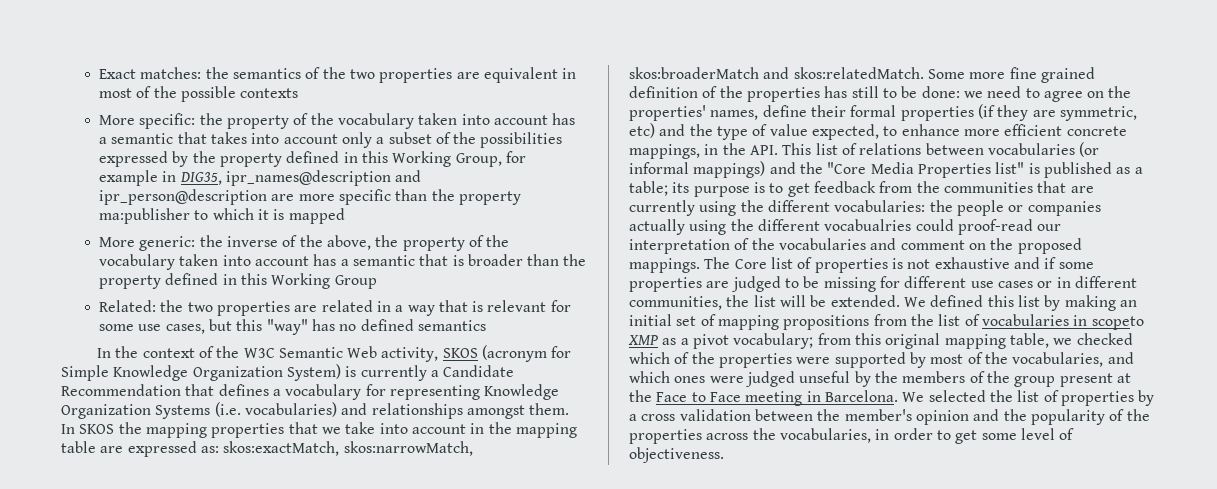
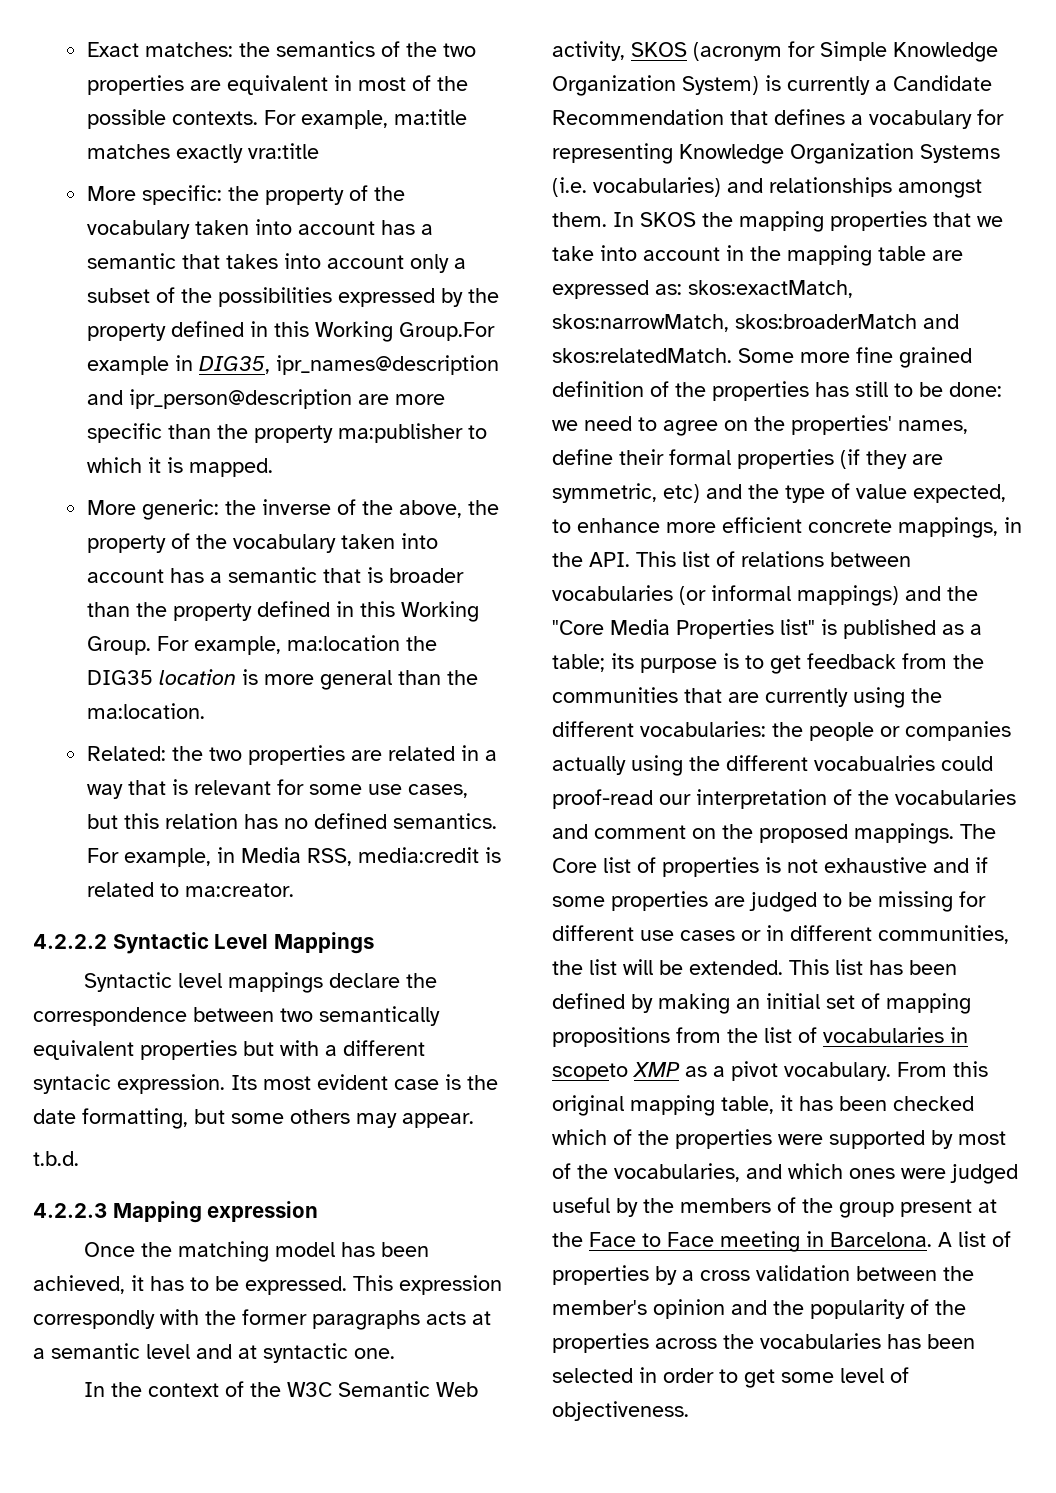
[240,88,299,98] contexts -> [171,109,467,129] [86,143,319,163] contexts. For example, ma:title matches exactly vra:title
[455,151,526,167] Group, for -> [398,322,495,341] Group.For
[288,208,345,224] mapped -> [188,458,273,477] mapped.
[334,275,377,289] Group -> [86,635,437,655] [86,669,478,690] [86,703,205,719] Group. For example, ma:location the DIG35 location is more general than the ma:location.
[266,319,308,335] "way" -> [164,813,238,829] relation
[417,320,486,331] semantics -> [392,813,497,829] [86,847,501,867] [86,882,294,897] [33,932,374,954] [83,972,437,993] [33,1006,440,1026] [33,1040,425,1060] [33,1074,498,1094] [33,1108,474,1129] [33,1151,79,1166] [33,1201,319,1223] [83,1241,429,1262] [33,1275,502,1295] [33,1309,491,1330] [33,1343,395,1363] semantics. For example, in Media RSS, media:credit is related to ma:creator. // 4.2.2.2 Syntactic Level Mappings // Syntactic level mappings declare the correspondence between two semantically equivalent properties but with a different syntacic expression. Its most evident case is the date formatting, but some others may appear. // t.b.d. // 4.2.2.3 Mapping expression // Once the matching model has been achieved, it has to be expressed. This expression correspondly with the former paragraphs acts at a semantic level and at syntactic one.
[903,295,1040,307] We defined this list -> [789,959,957,975] [552,993,625,1009] This list has been defined
[733,333,851,349] vocabulary; from -> [784,1062,947,1081] vocabulary. From
[1053,338,1073,345] we -> [780,1095,887,1111] it has been
[799,371,851,383] unseful -> [552,1197,610,1213] useful
[902,390,1013,402] We selected the -> [938,1232,952,1247] A
[779,428,871,443] vocabularies, -> [760,1333,975,1349] [552,1368,633,1383] vocabularies has been selected

